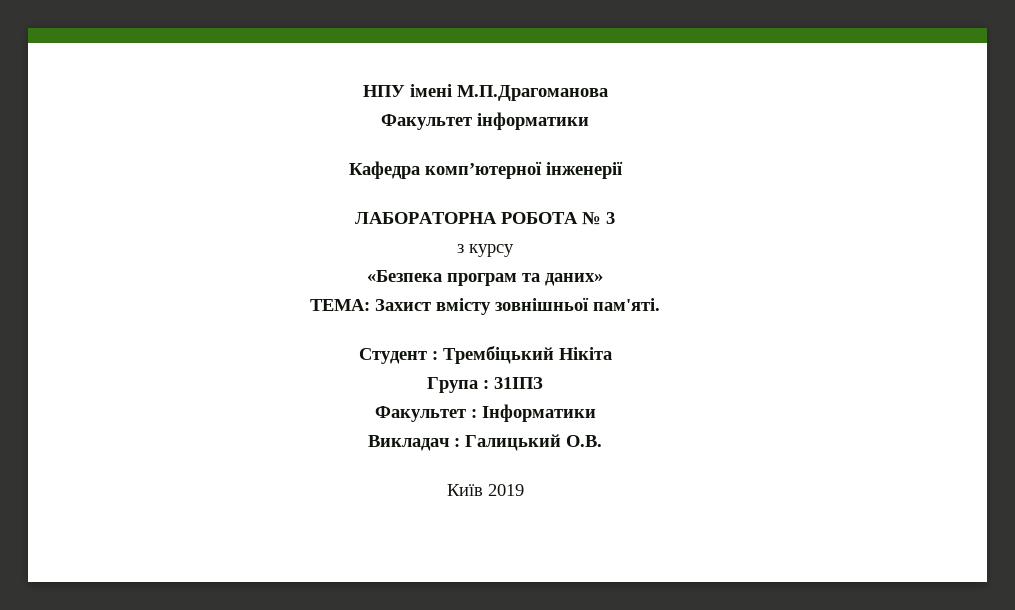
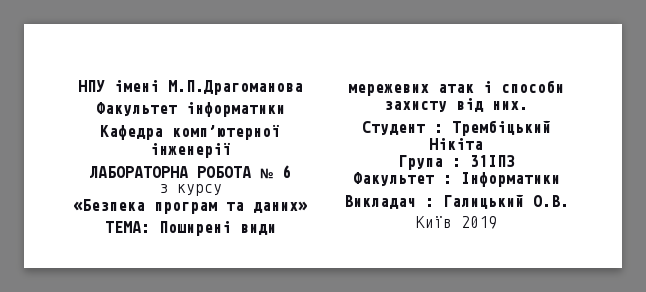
[606,212,615,224] 3 -> [282,165,291,178] 6
[375,297,660,315] Захист вмісту зовнішньої пам'яті. -> [158,221,276,236] [348,80,564,96] [384,98,528,113] Поширені види мережевих атак і способи захисту від них.

